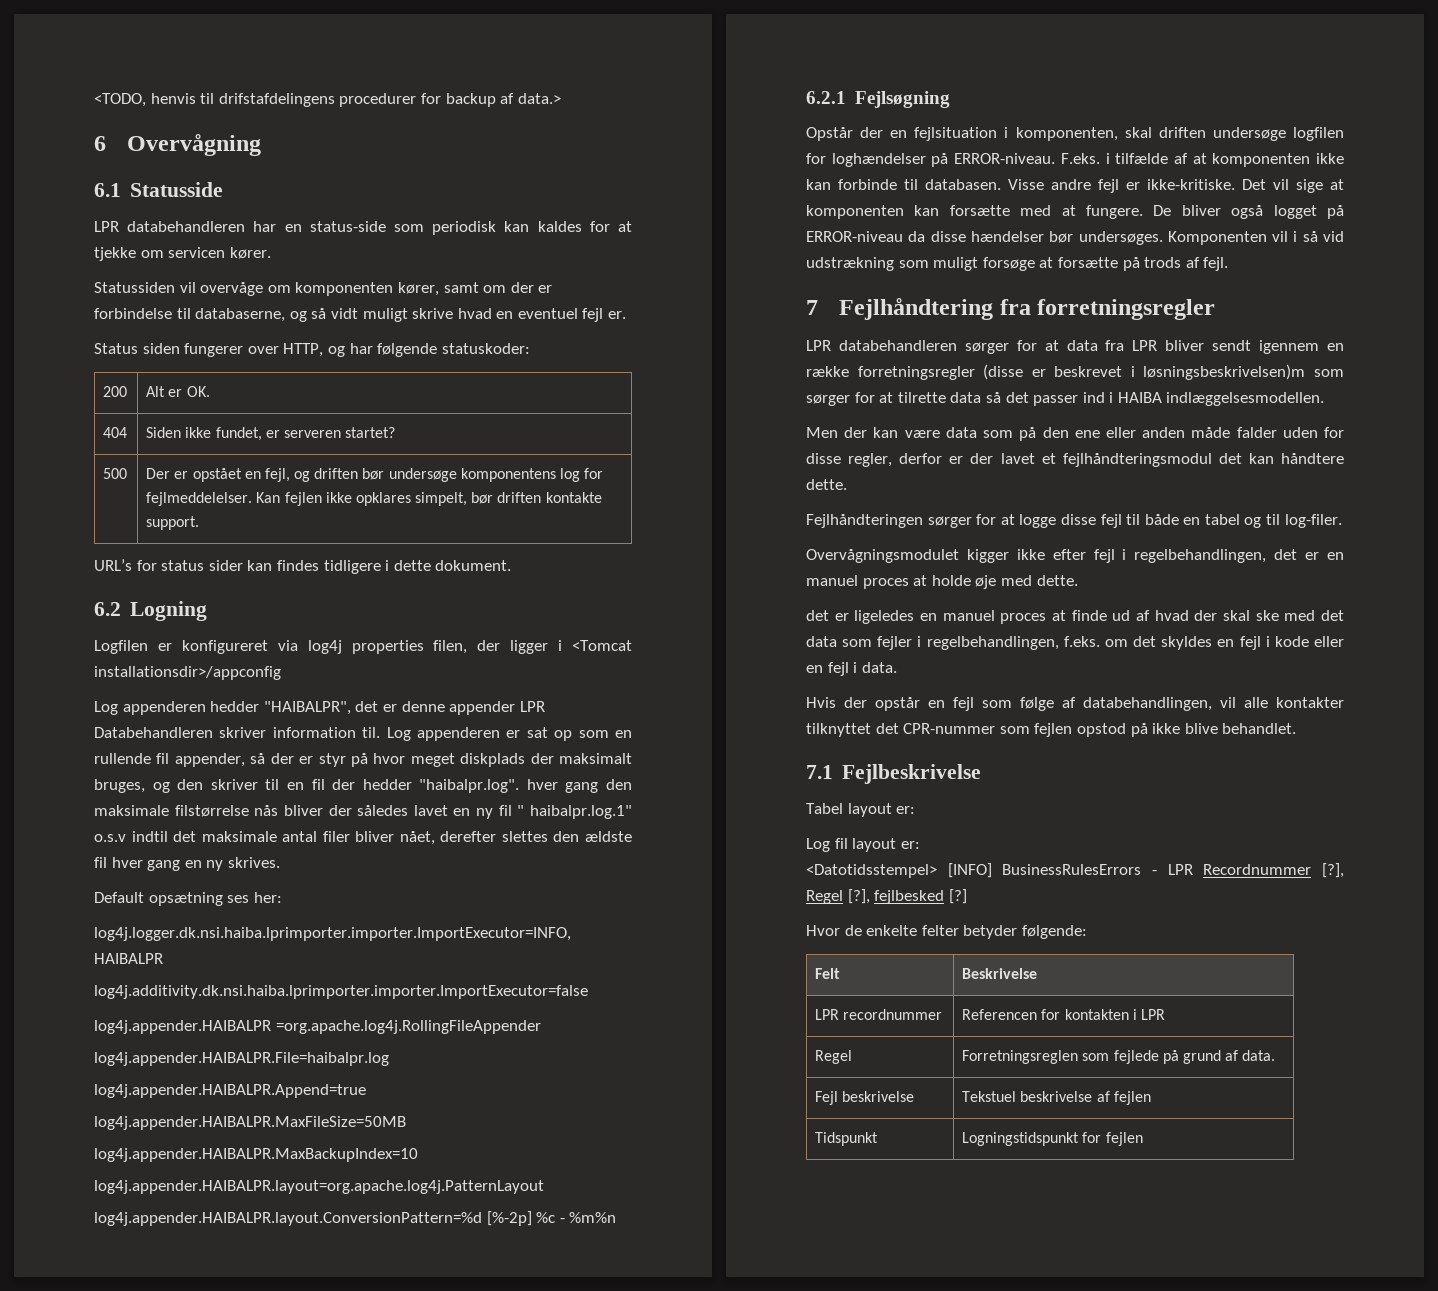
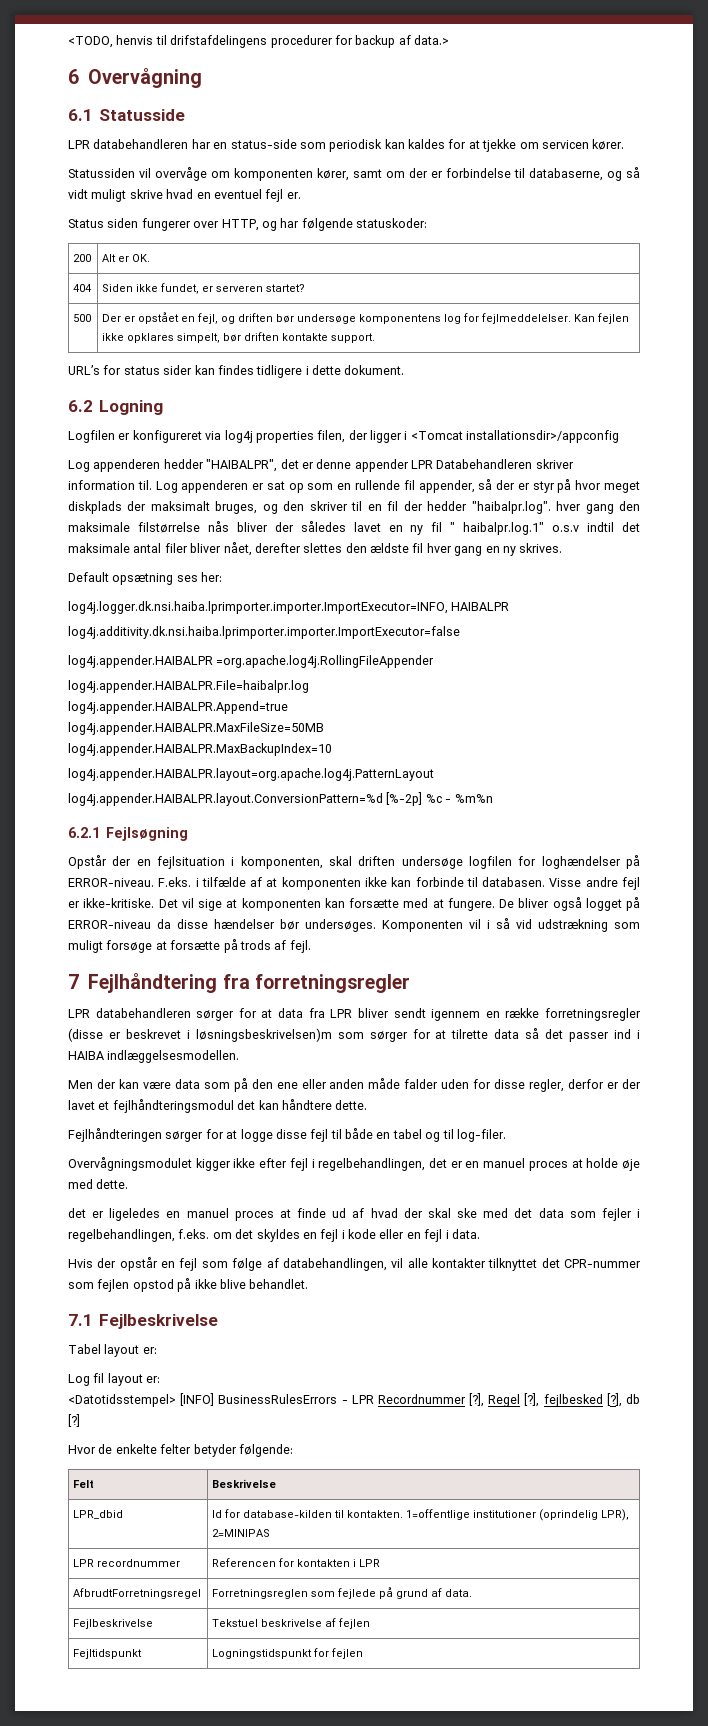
(945, 897) none -> [606,1393,640,1407] [?], db
(1038, 973) none -> [73,1510,124,1519] [212,1509,630,1521] [212,1529,271,1537] // LPR_dbid | Id for database-kilden til kontakten. 1=offentlige institutioner (oprindelig LPR), 2=MINIPAS
[815,1050,853,1064] Regel -> [73,1588,202,1599] AfbrudtForretningsregel
[815,1091,915,1105] Fejl beskrivelse -> [73,1619,154,1629] Fejlbeskrivelse
[815,1132,879,1146] Tidspunkt -> [73,1649,143,1659] Fejltidspunkt

